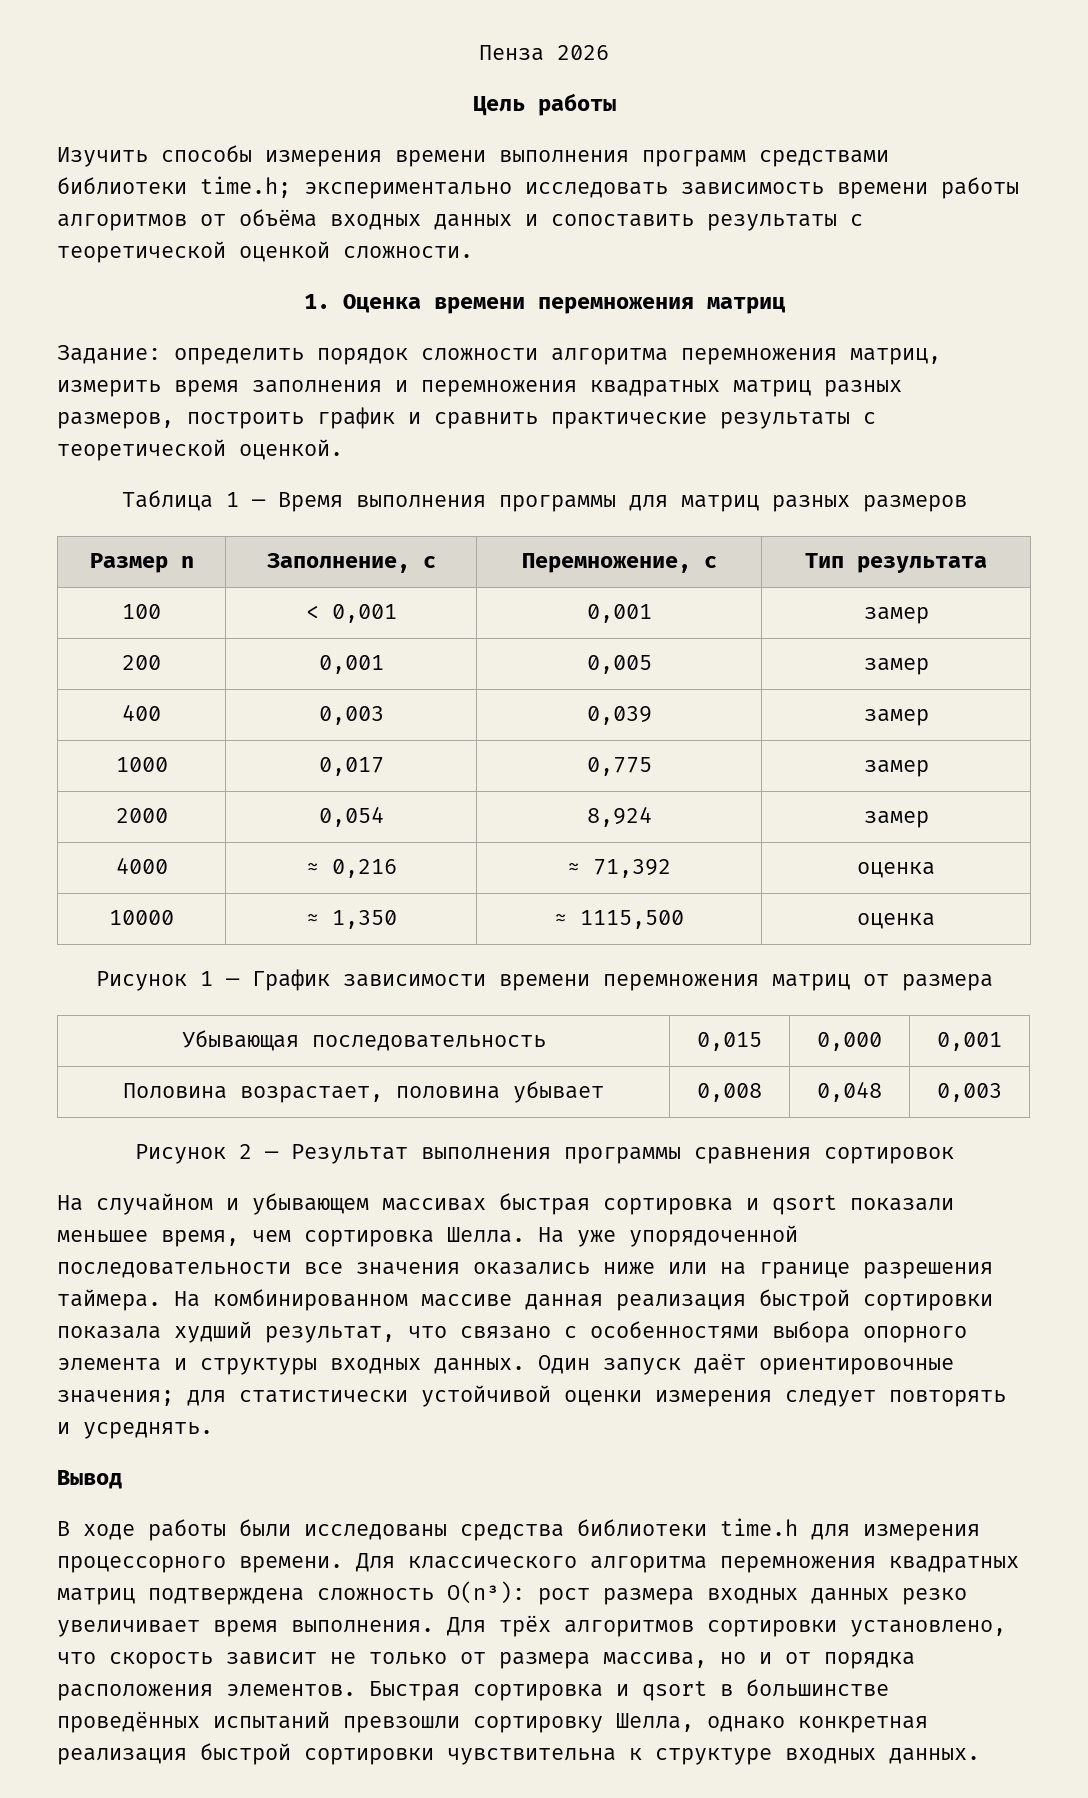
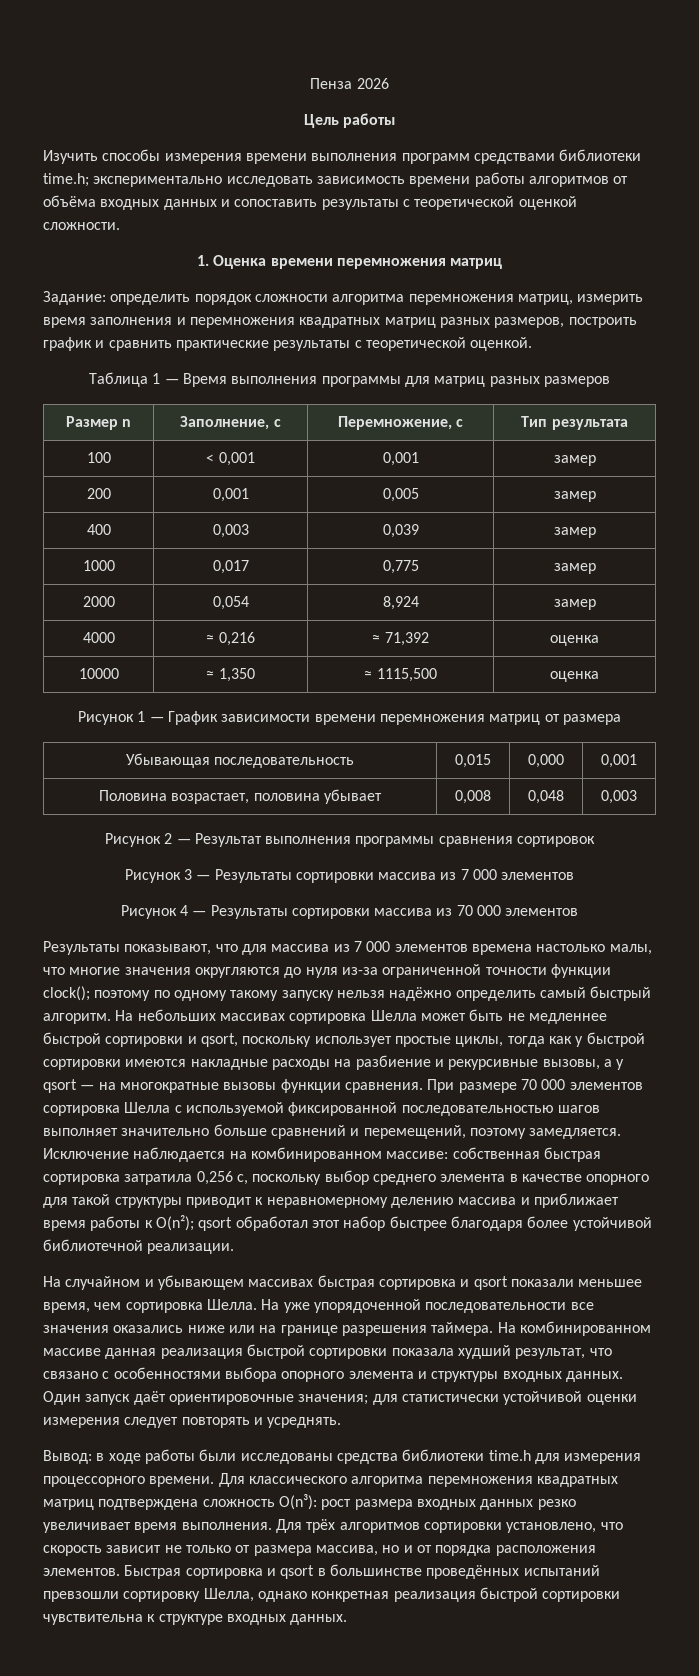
(954, 1155) none -> [124,869,575,883] [120,905,579,919] [43,941,652,955] [43,964,611,978] [43,986,652,1001] [43,1009,607,1024] [43,1032,645,1047] [43,1055,625,1070] [43,1079,643,1093] [43,1102,600,1116] [43,1124,622,1139] [43,1147,601,1162] [43,1170,650,1185] [43,1193,619,1208] [43,1215,652,1231] [43,1239,235,1254] // Рисунок 3 — Результаты сортировки массива из 7 000 элементов // Рисунок 4 — Результаты сортировки массива из 70 000 элементов // Результаты показывают, что для массива из 7 000 элементов времена настолько малы, что многие значения округляются до нуля из-за ограниченной точности функции clock(); поэтому по одному такому запуску нельзя надёжно определить самый быстрый алгоритм. На небольших массивах сортировка Шелла может быть не медленнее быстрой сортировки и qsort, поскольку использует простые циклы, тогда как у быстрой сортировки имеются накладные расходы на разбиение и рекурсивные вызовы, а у qsort — на многократные вызовы функции сравнения. При размере 70 000 элементов сортировка Шелла с используемой фиксированной последовательностью шагов выполняет значительно больше сравнений и перемещений, поэтому замедляется. Исключение наблюдается на комбинированном массиве: собственная быстрая сортировка затратила 0,256 с, поскольку выбор среднего элемента в качестве опорного для такой структуры приводит к неравномерному делению массива и приближает время работы к O(n²); qsort обработал этот набор быстрее благодаря более устойчивой библиотечной реализации.
[57,1470,122,1489] [57,1521,70,1536] Вывод // В -> [43,1450,105,1464] Вывод: в

